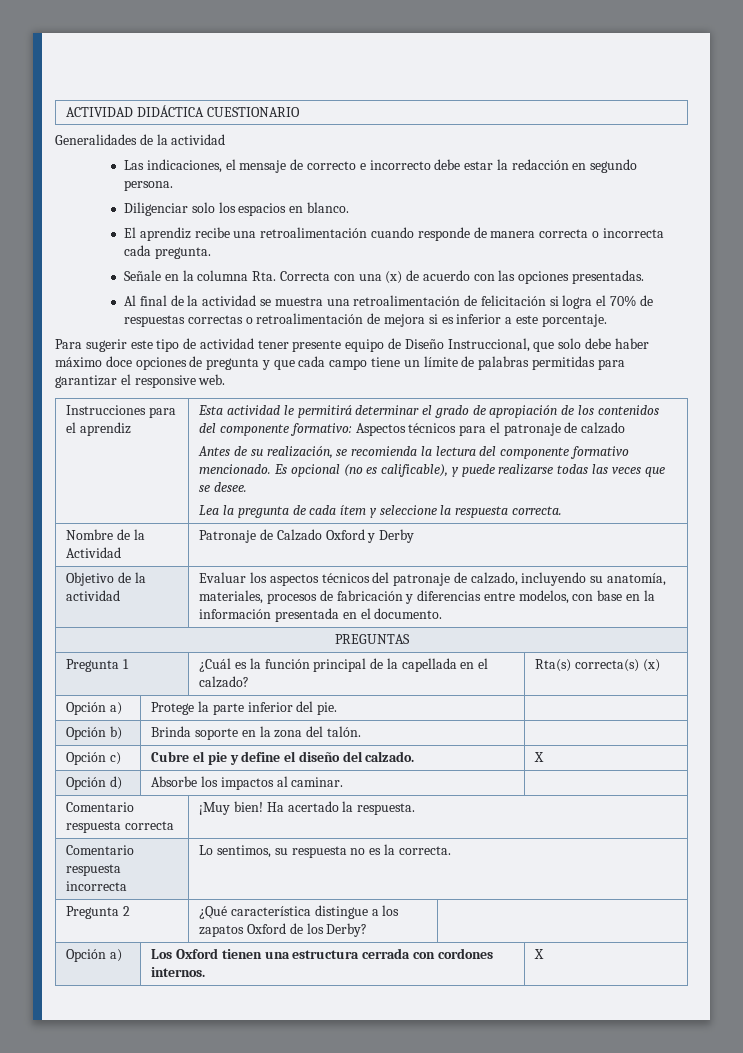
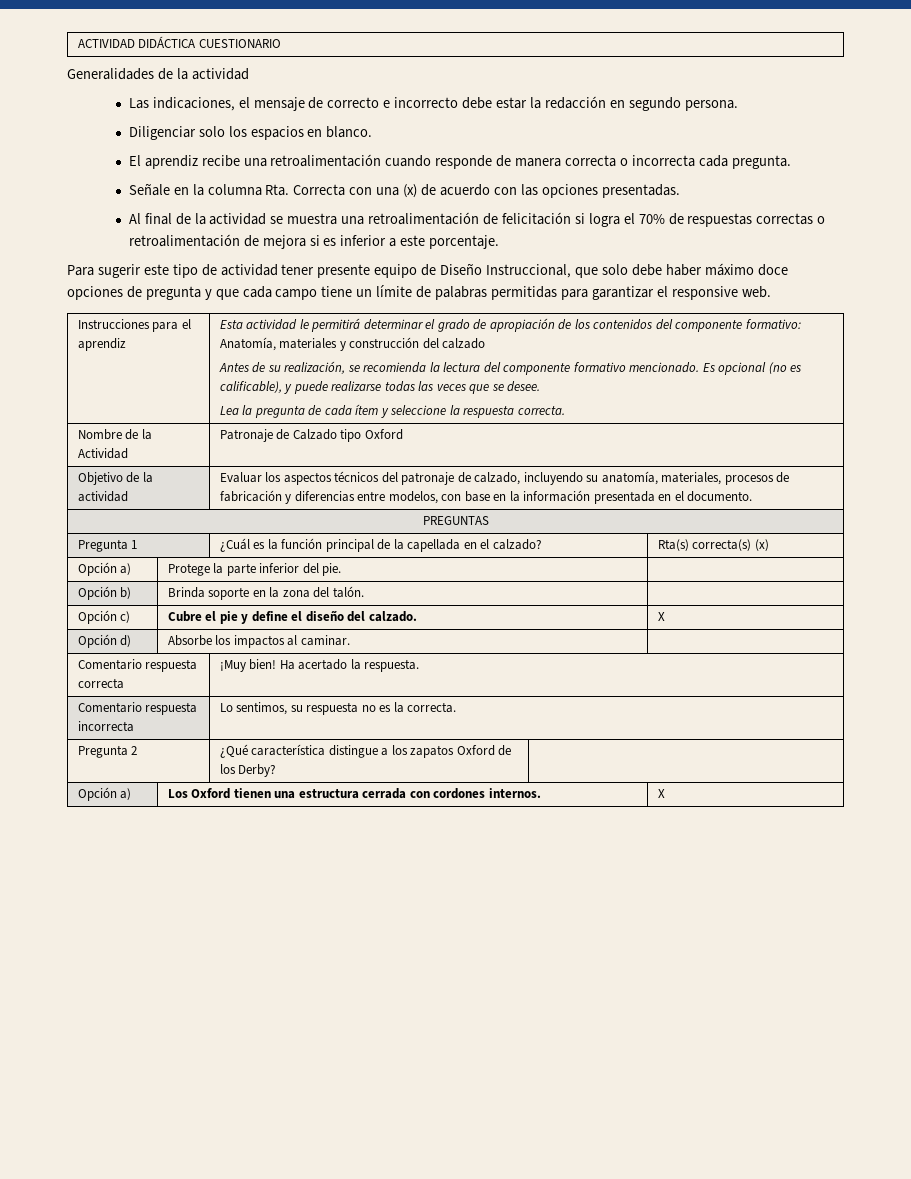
[355,422,578,436] Aspectos técnicos para el patronaje de -> [219,337,439,351] Anatomía, materiales y construcción del
[325,529,415,543] Oxford y Derby -> [340,429,403,442] tipo Oxford

